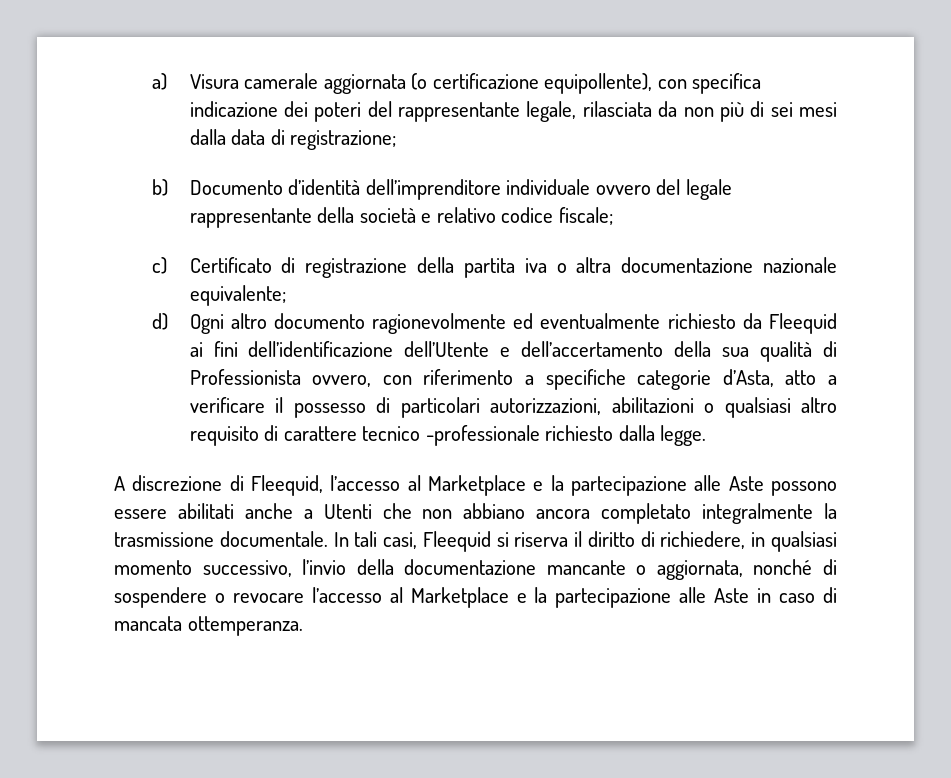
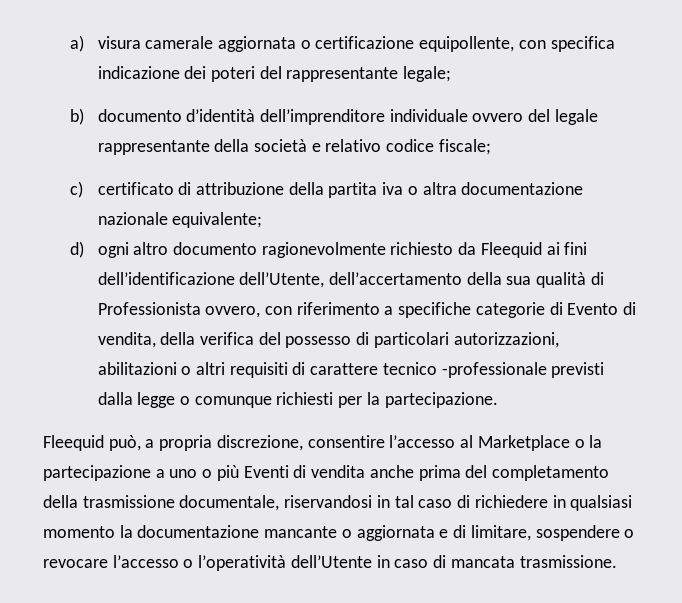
[189,74,239,89] Visura -> [97,36,141,49] visura
[411,73,653,94] (o certificazione equipollente), -> [300,36,515,52] o certificazione equipollente,
[526,101,837,122] [189,129,397,150] legale, rilasciata da non più di sei mesi dalla data di registrazione; -> [403,66,452,82] legale;
[189,180,283,195] Documento -> [97,109,182,122] documento
[189,257,408,278] Certificato di registrazione -> [97,182,285,195] certificato di attribuzione
[189,314,224,334] Ogni -> [97,242,129,258] ogni
[513,313,661,329] ed eventualmente -> (386, 250) none
[404,341,511,357] dell’Utente e -> [239,272,325,288] dell’Utente,
[722,369,838,387] [189,397,284,413] d’Asta, atto a verificare il -> [549,302,637,315] [97,332,281,348] di Evento di vendita, della verifica del
[724,397,838,418] [189,426,259,446] qualsiasi altro requisito -> [196,362,288,378] altri requisiti
[545,425,707,446] [114,475,838,496] [114,503,837,524] [114,531,838,552] [114,559,837,580] [114,587,750,608] richiesto dalla legge. // A discrezione di Fleequid, l’accesso al Marketplace e la partecipazione alle Aste possono essere abilitati anche a Utenti che non abbiano ancora completato integralmente la trasmissione documentale. In tali casi, Fleequid si riserva il diritto di richiedere, in qualsiasi momento successivo, l’invio della documentazione mancante o aggiornata, nonché di sospendere o revocare l’accesso al Marketplace e la partecipazione alle Aste -> [551,362,605,378] [97,392,498,408] [43,435,603,451] [43,465,609,481] [43,495,633,511] [43,525,635,541] [43,555,372,571] previsti dalla legge o comunque richiesti per la partecipazione. // Fleequid può, a propria discrezione, consentire l’accesso al Marketplace o la partecipazione a uno o più Eventi di vendita anche prima del completamento della trasmissione documentale, riservandosi in tal caso di richiedere in qualsiasi momento la documentazione mancante o aggiornata e di limitare, sospendere o revocare l’accesso o l’operatività dell’Utente
[187,616,303,636] ottemperanza. -> [519,555,617,568] trasmissione.

